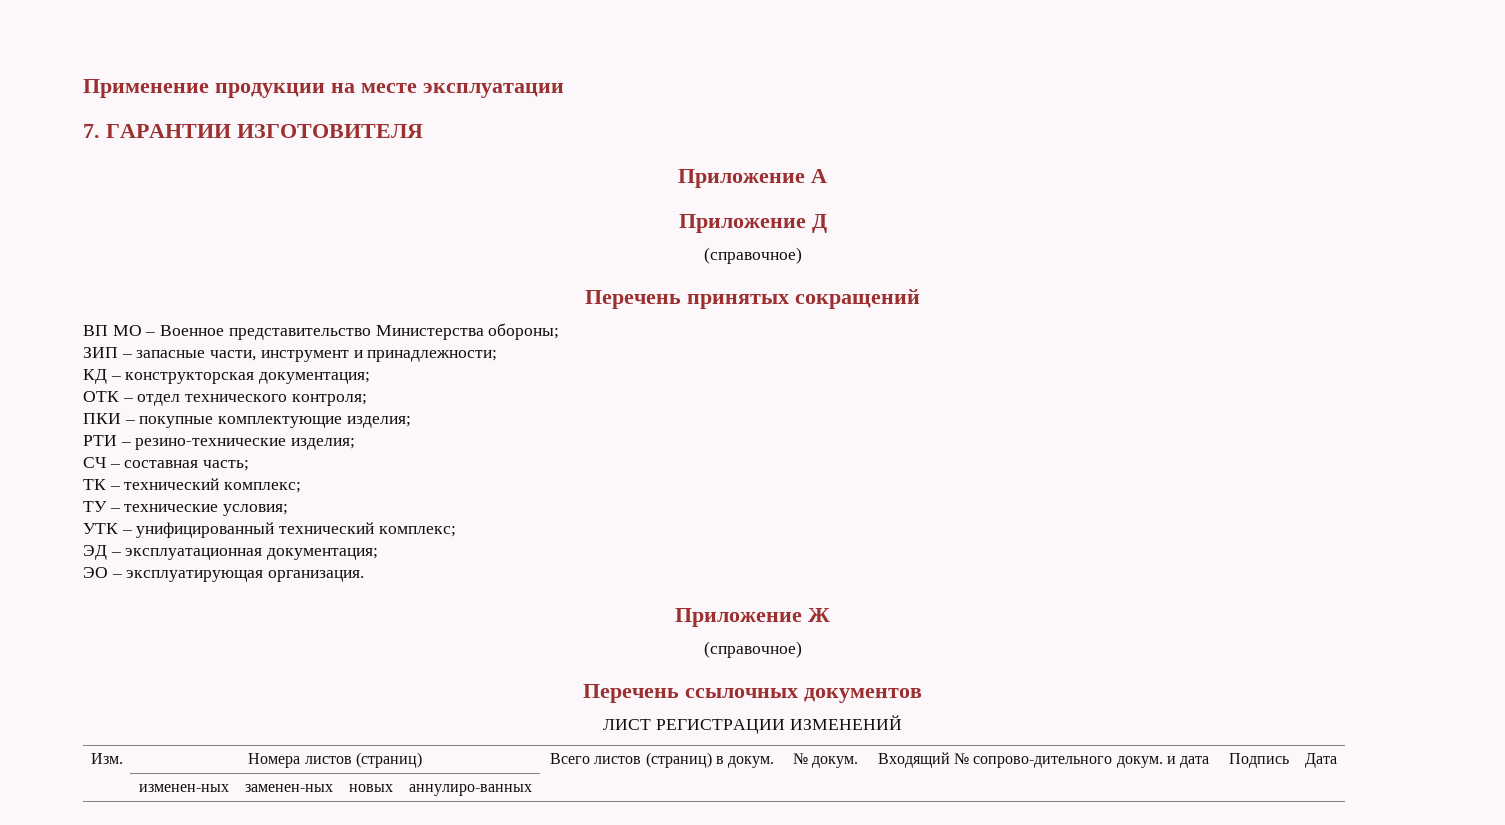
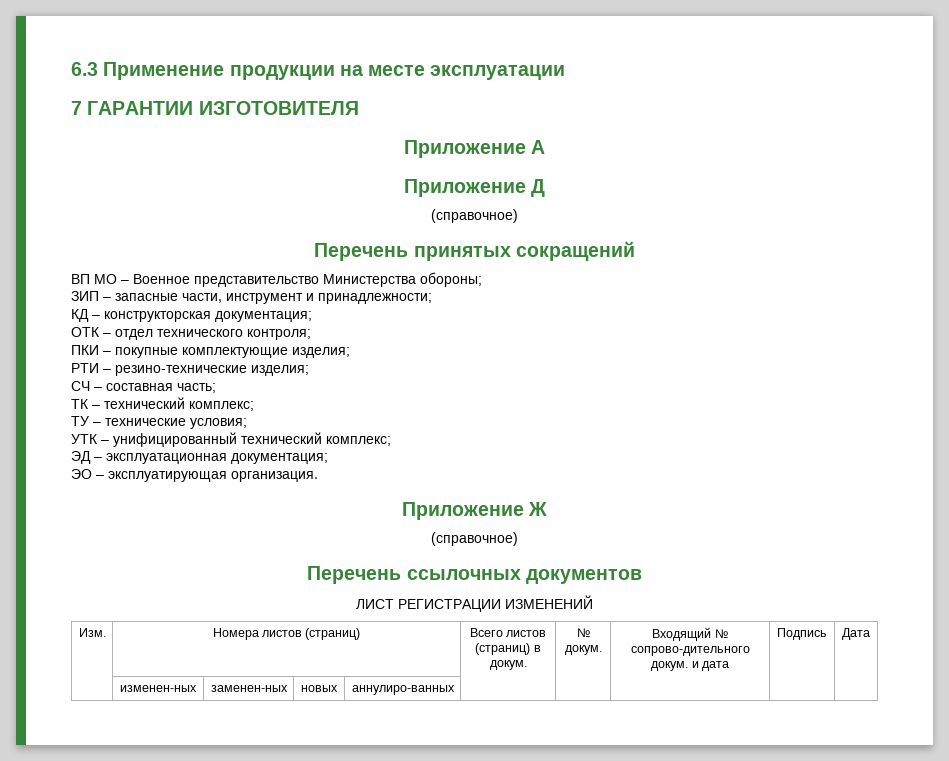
(83, 88) none -> [71,62,98,76] 6.3
[83,124,100,138] 7. -> [71,101,82,115] 7

